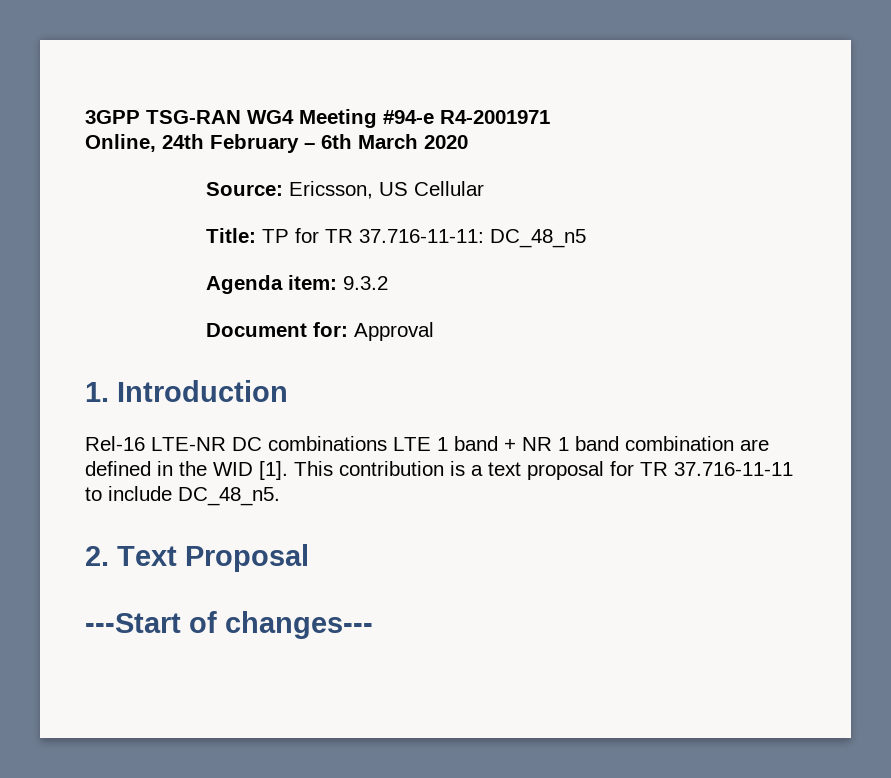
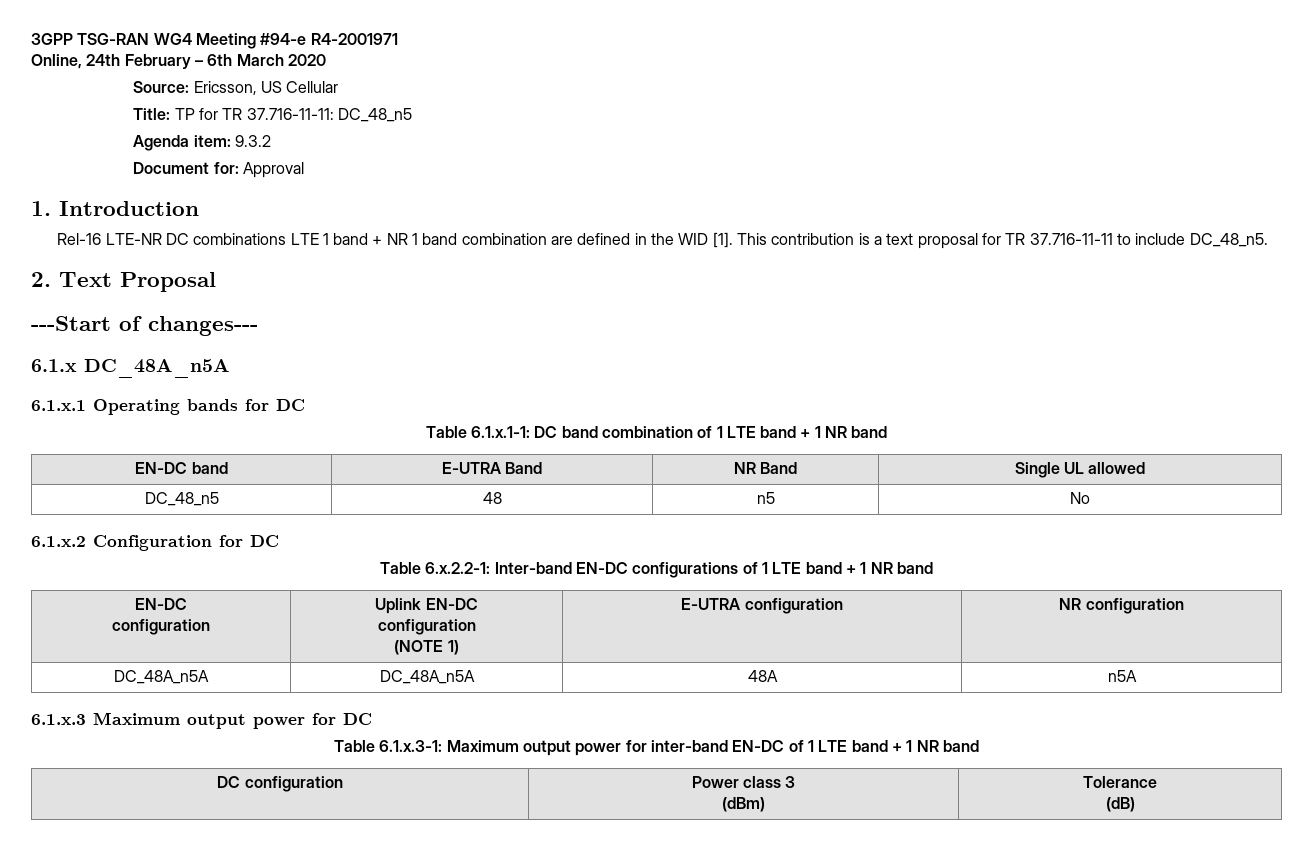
(373, 625) none -> [31,359,230,378] [31,399,305,415] [425,426,888,438] [135,462,228,474] [441,462,543,474] [733,462,798,474] [1014,462,1146,478] [144,492,219,506] [482,492,502,504] [756,492,775,504] [1070,492,1090,504] [31,535,279,551] [380,562,933,578] [135,598,187,610] [112,619,210,635] [375,598,478,614] [377,619,476,635] [394,640,459,655] [681,598,843,614] [1059,598,1184,614] [114,670,209,684] [379,670,475,684] [747,670,778,682] [1107,670,1137,682] [31,712,372,729] [334,740,979,756] [217,776,343,792] [691,776,796,788] [722,797,765,812] [1083,776,1157,788] [1105,797,1135,812] // 6.1.x DC_48A_n5A // 6.1.x.1 Operating bands for DC // Table 6.1.x.1-1: DC band combination of 1 LTE band + 1 NR band // EN-DC band | E-UTRA Band | NR Band | Single UL allowed // DC_48_n5 | 48 | n5 | No // 6.1.x.2 Configuration for DC // Table 6.x.2.2-1: Inter-band EN-DC configurations of 1 LTE band + 1 NR band // EN-DC // configuration | Uplink EN-DC // configuration // (NOTE 1) | E-UTRA configuration | NR configuration // DC_48A_n5A | DC_48A_n5A | 48A | n5A // 6.1.x.3 Maximum output power for DC // Table 6.1.x.3-1: Maximum output power for inter-band EN-DC of 1 LTE band + 1 NR band // DC configuration | Power class 3 // (dBm) | Tolerance // (dB)

